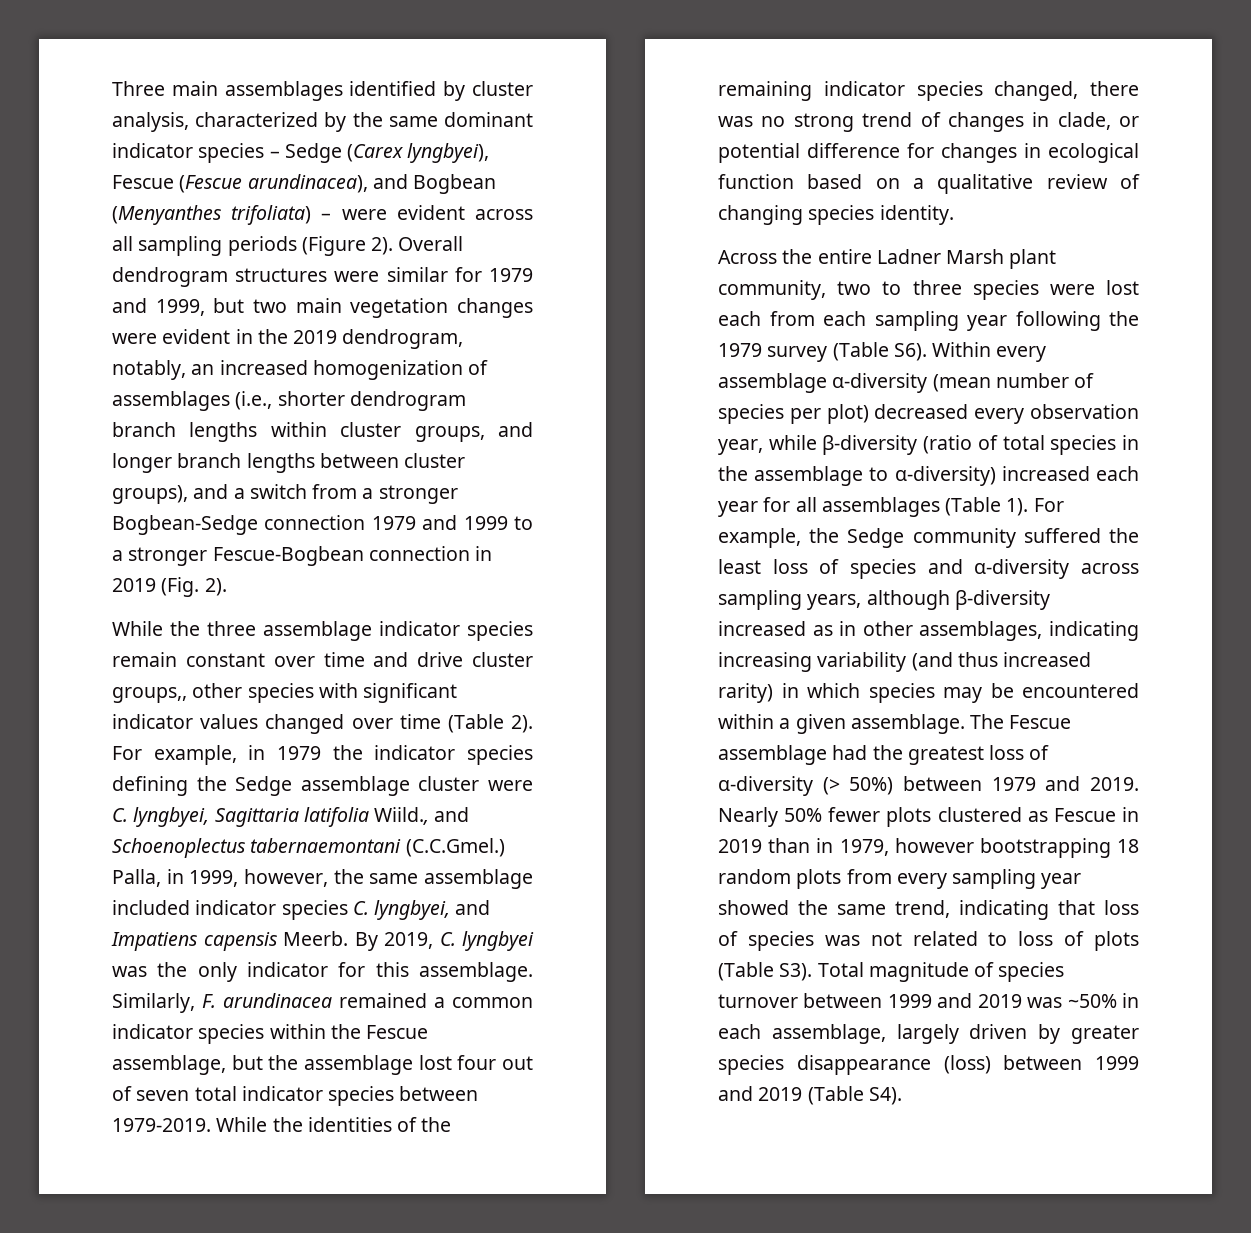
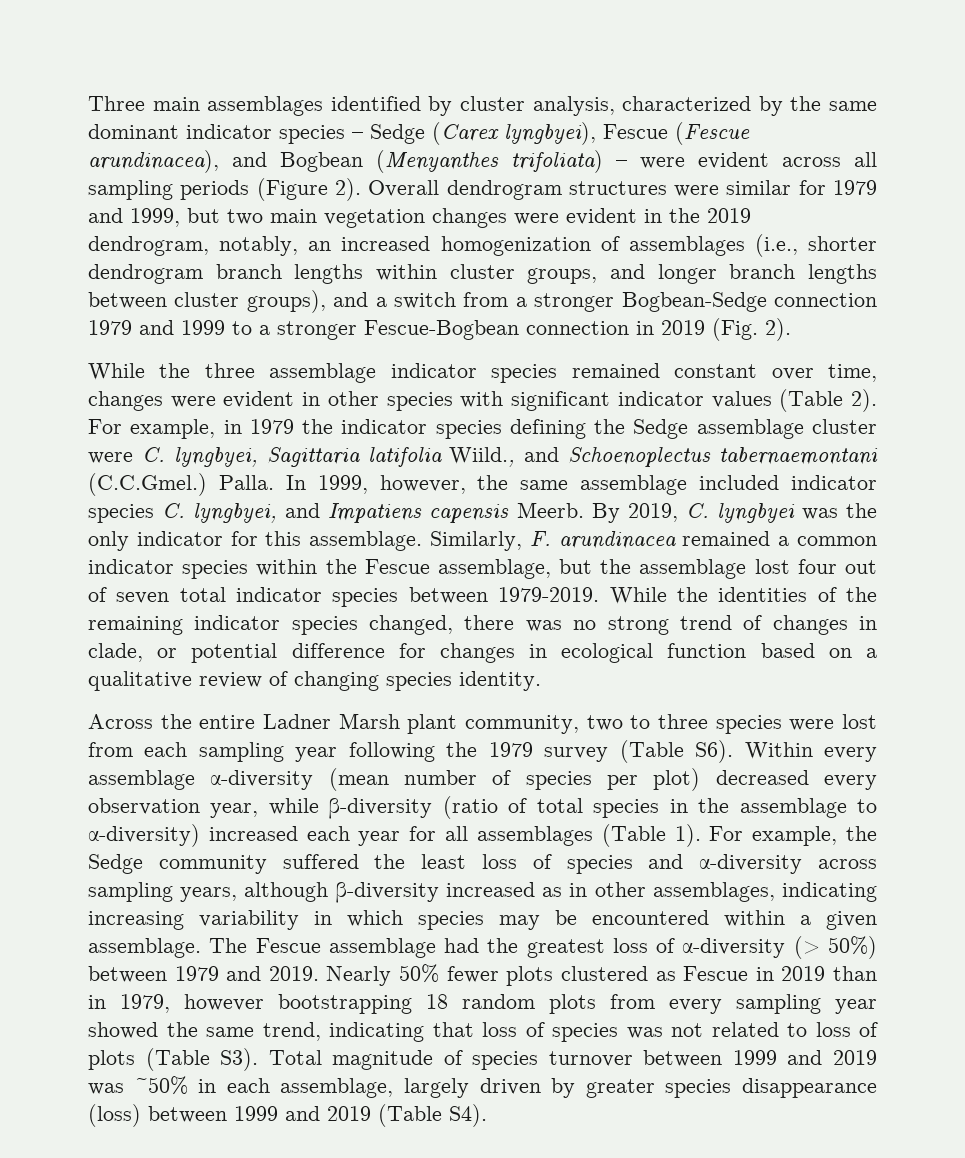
[112,652,177,667] remain -> [571,363,660,378] remained
[323,652,533,667] [112,687,187,703] time and drive cluster groups,, -> [828,364,878,382] [88,391,321,411] time, changes were evident in
[265,714,441,734] changed over time -> (772, 399) none
[112,869,184,887] Palla, in -> [218,475,306,490] Palla. In
[718,311,761,326] each -> (877, 721) none
[911,652,1092,671] [718,683,773,703] (and thus increased rarity) -> (299, 920) none

